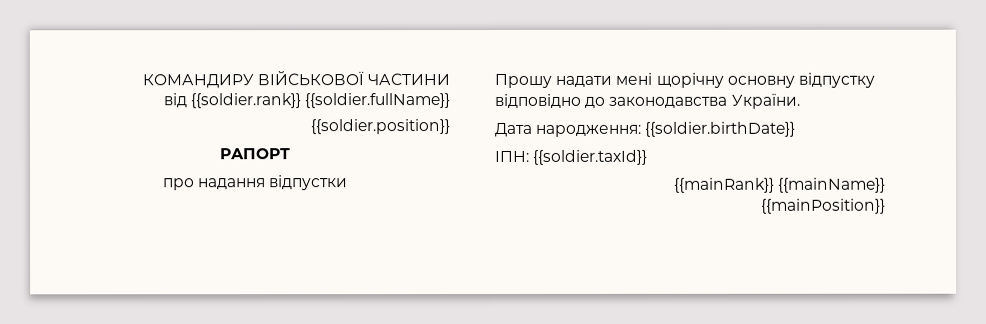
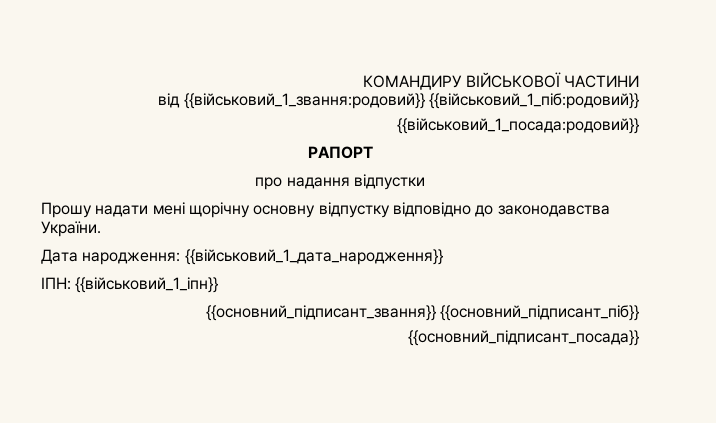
[189,93,450,109] [310,119,450,135] {{soldier.rank}} {{soldier.fullName}} // {{soldier.position}} -> [183,93,639,109] [397,118,639,134] {{військовий_1_звання:родовий}} {{військовий_1_піб:родовий}} // {{військовий_1_посада:родовий}}
[644,121,796,137] {{soldier.birthDate}} -> [184,249,443,265] {{військовий_1_дата_народження}}
[532,149,649,165] [673,177,886,193] [761,198,886,214] {{soldier.taxId}} // {{mainRank}} {{mainName}} // {{mainPosition}} -> [75,277,219,293] [205,305,639,321] [408,330,639,346] {{військовий_1_іпн}} // {{основний_підписант_звання}} {{основний_підписант_піб}} // {{основний_підписант_посада}}

